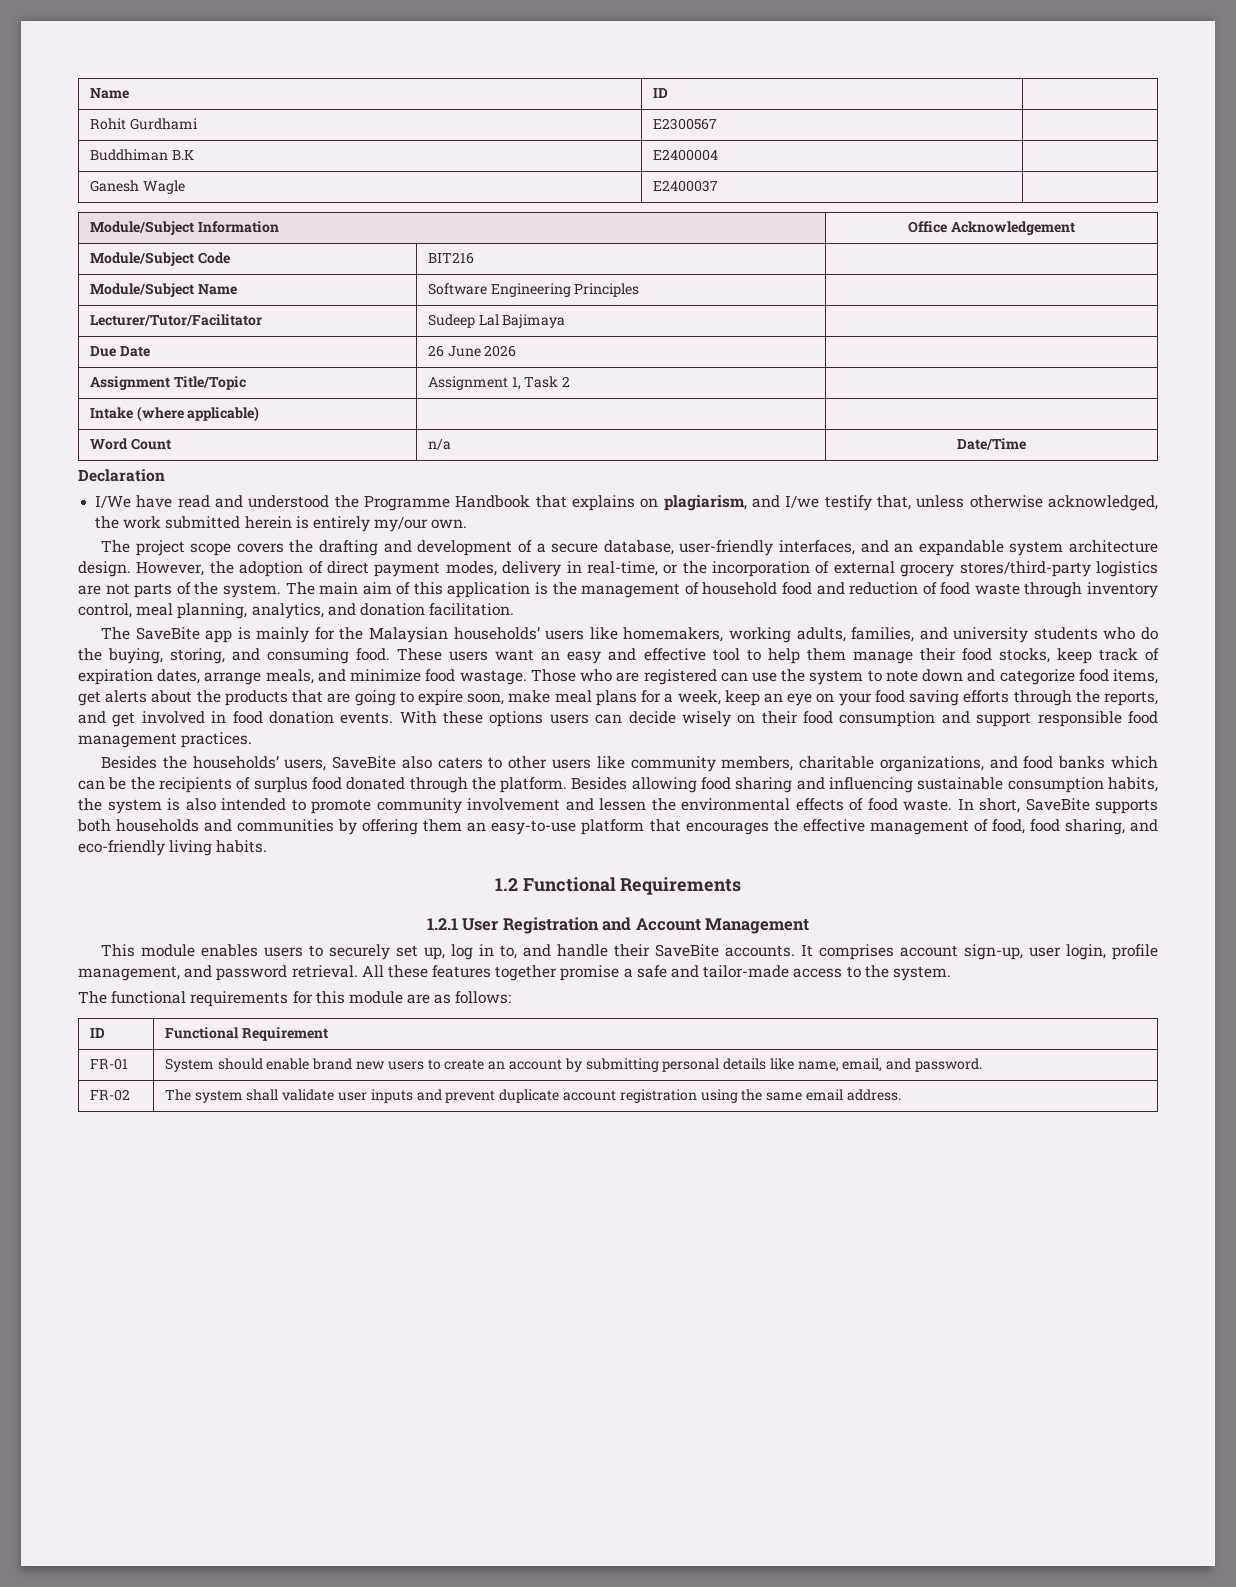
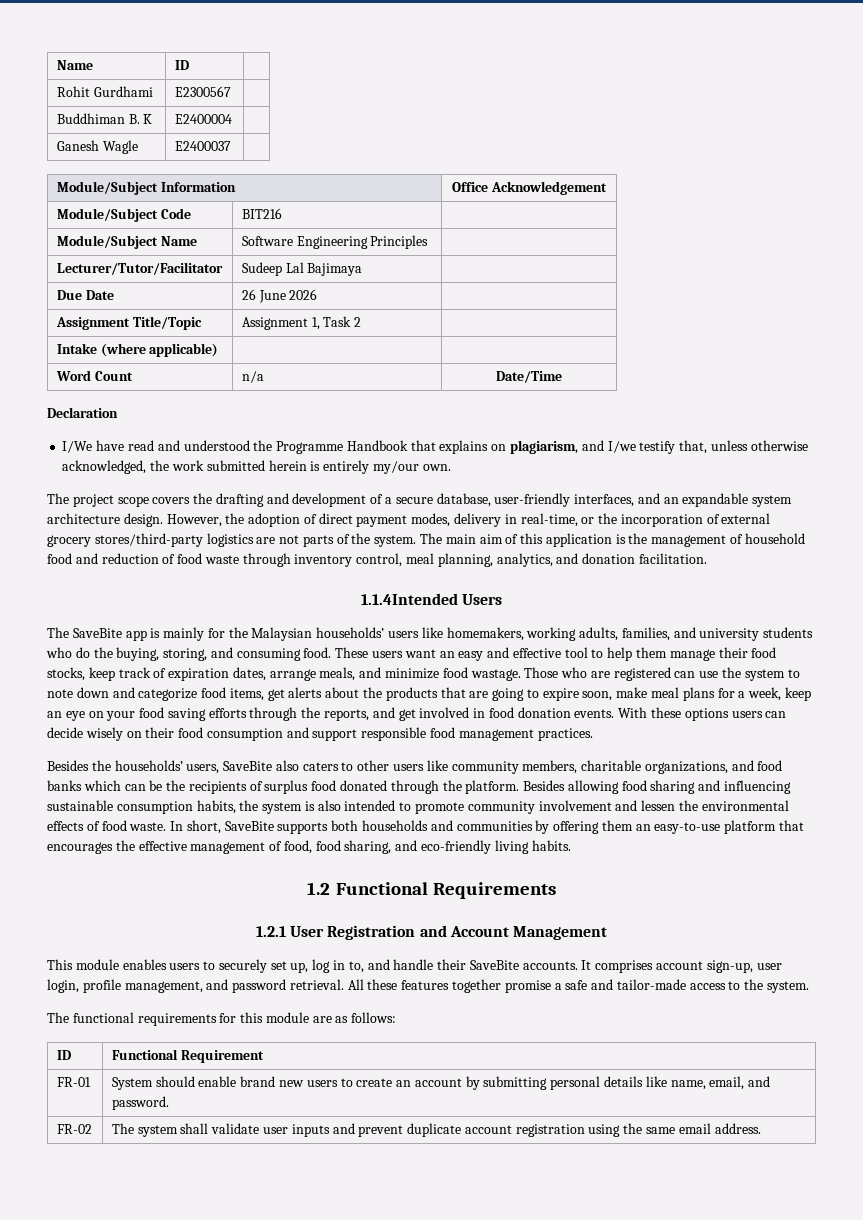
[171,150,194,160] B.K -> [128,114,153,124] B. K
(515, 609) none -> [360,593,503,605] // 1.1.4Intended Users

